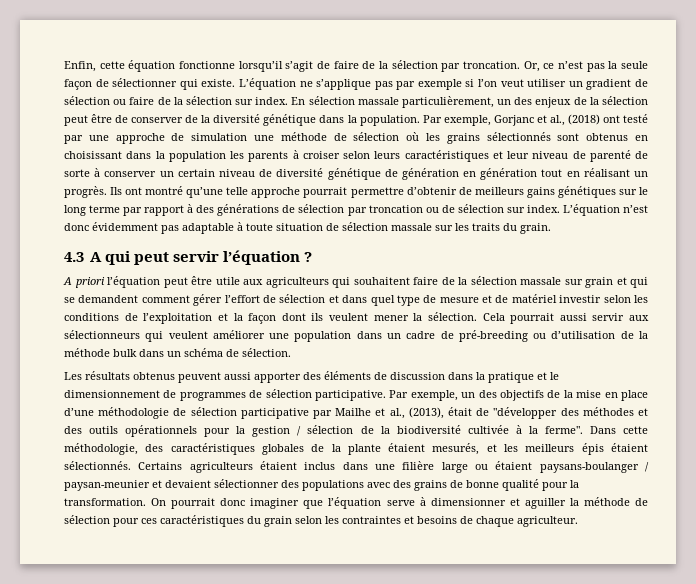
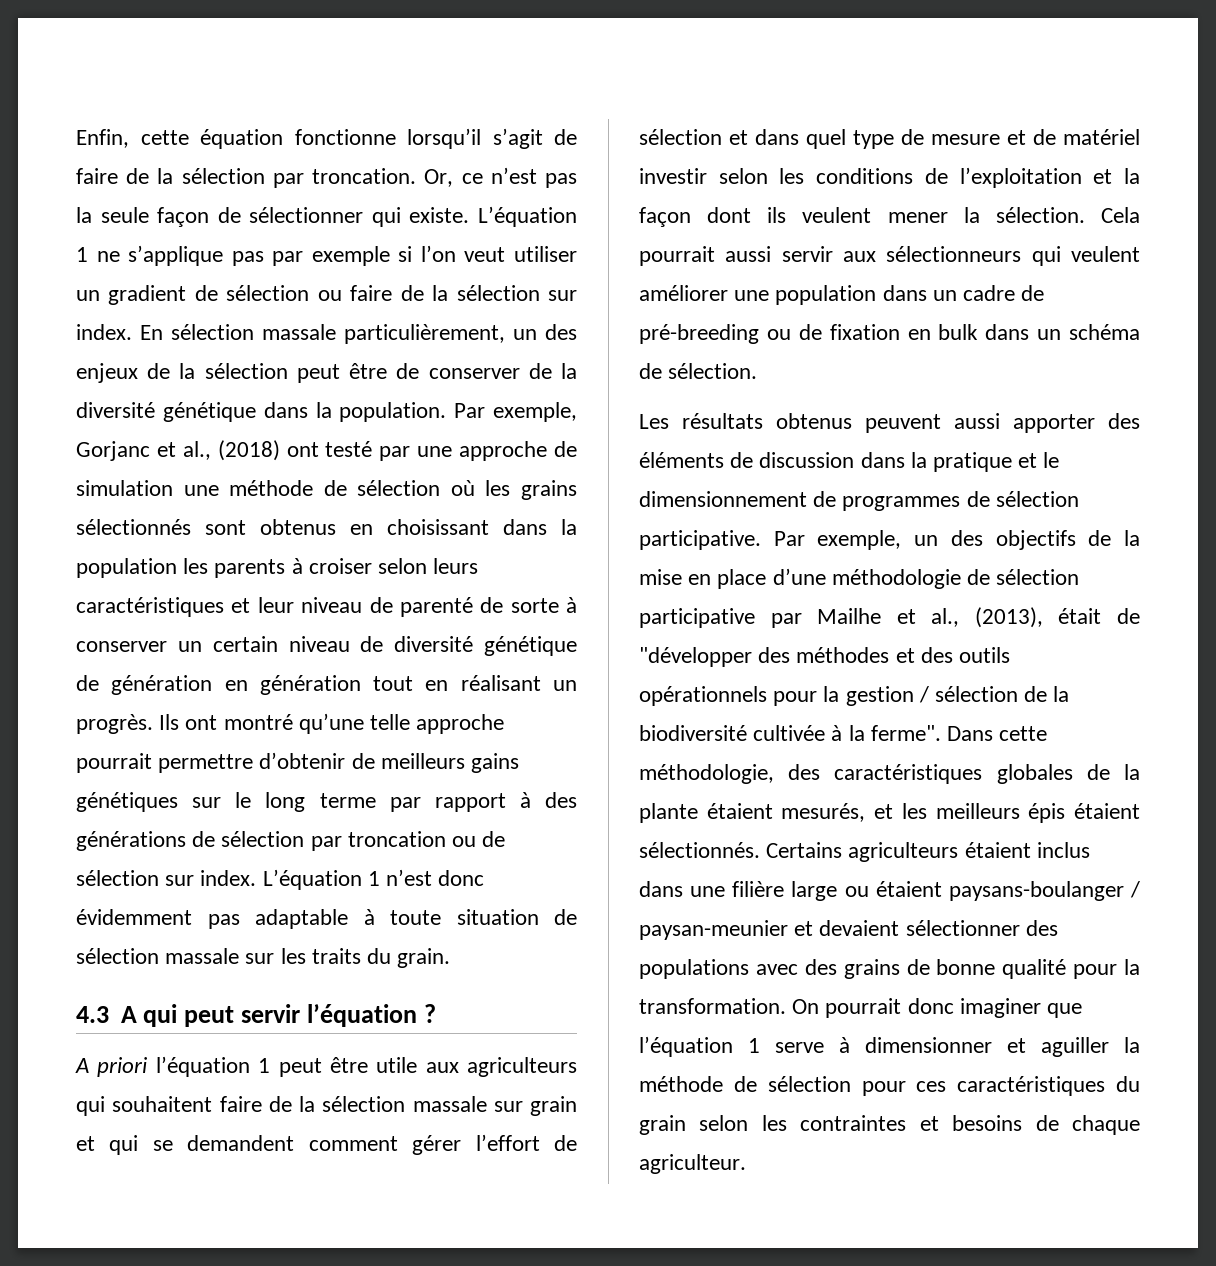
(296, 84) none -> [76,247,88,262] 1
(620, 210) none -> [367,871,380,886] 1
(160, 282) none -> [258,1058,271,1073] 1
[551,331,648,339] [64,348,110,357] d’utilisation de la méthode -> [798,324,931,340] de fixation en
(382, 503) none -> [748,1038,760,1053] 1

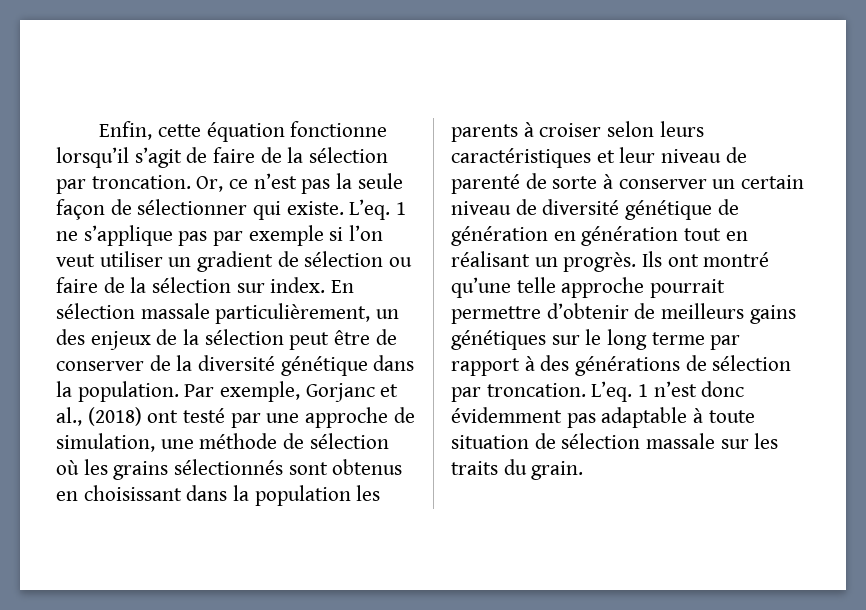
[477,206,577,227] L’équation -> [349,199,391,220] L’eq.
[76,480,173,496] simulation -> [56,433,155,452] simulation,
[347,831,506,847] [76,869,362,890] troncation ou de sélection sur index. L’équation -> [486,381,633,402] troncation. L’eq.
[76,1004,436,1027] [75,1056,577,1077] [76,1096,577,1116] [76,1134,577,1155] [639,129,1140,149] [639,167,1140,188] [639,207,1140,227] [639,246,1140,266] [639,285,1045,305] [639,324,1140,344] [639,363,758,379] [639,413,1140,433] [639,452,1060,472] [639,491,1079,511] [639,530,1140,550] [639,568,1080,589] [639,607,1140,628] [639,647,1011,667] [639,686,1070,706] [639,725,1048,741] [639,764,1140,784] [639,803,1140,823] [639,842,1090,862] [639,881,1140,901] [639,920,1058,940] [639,959,1140,979] [639,998,1083,1018] [639,1036,1140,1057] [639,1076,1140,1096] [639,1115,1140,1135] [639,1154,746,1174] // 4.3 A qui peut servir l’équation ? // A priori l’équation 1 peut être utile aux agriculteurs qui souhaitent faire de la sélection massale sur grain et qui se demandent comment gérer l’effort de sélection et dans quel type de mesure et de matériel investir selon les conditions de l’exploitation et la façon dont ils veulent mener la sélection. Cela pourrait aussi servir aux sélectionneurs qui veulent améliorer une population dans un cadre de pré-breeding ou de fixation en bulk dans un schéma de sélection. // Les résultats obtenus peuvent aussi apporter des éléments de discussion dans la pratique et le dimensionnement de programmes de sélection participative. Par exemple, un des objectifs de la mise en place d’une méthodologie de sélection participative par Mailhe et al., (2013), était de "développer des méthodes et des outils opérationnels pour la gestion / sélection de la biodiversité cultivée à la ferme". Dans cette méthodologie, des caractéristiques globales de la plante étaient mesurés, et les meilleurs épis étaient sélectionnés. Certains agriculteurs étaient inclus dans une filière large ou étaient paysans-boulanger / paysan-meunier et devaient sélectionner des populations avec des grains de bonne qualité pour la transformation. On pourrait donc imaginer que l’équation 1 serve à dimensionner et aguiller la méthode de sélection pour ces caractéristiques du grain selon les contraintes et besoins de chaque agriculteur. -> (584, 470) none

